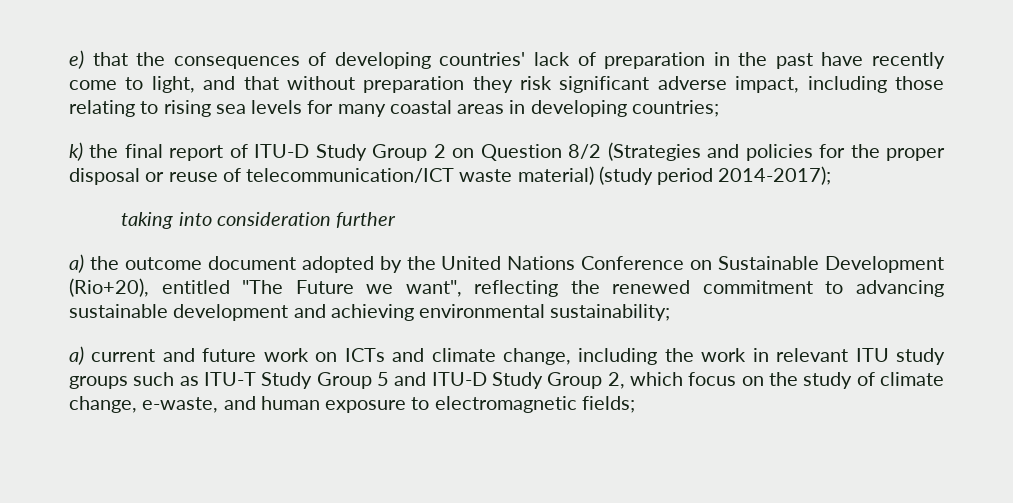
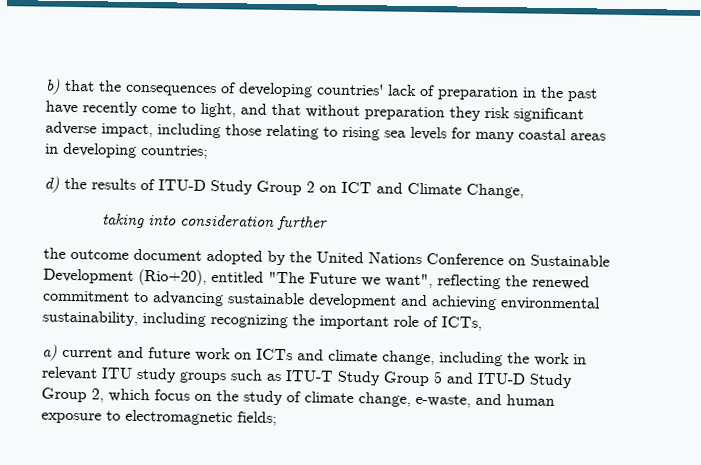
[69,50,84,69] e) -> [45,78,61,95] b)
[69,142,224,161] k) the final report -> [44,176,136,193] d) the results
[480,142,946,161] [69,166,832,185] Question 8/2 (Strategies and policies for the proper disposal or reuse of telecommunication/ICT waste material) (study period 2014-2017); -> [341,181,524,199] ICT and Climate Change,
[69,254,84,273] a) -> (329, 223) none
[550,304,671,321] sustainability; -> [42,310,482,331] sustainability, including recognizing the important role of ICTs,

